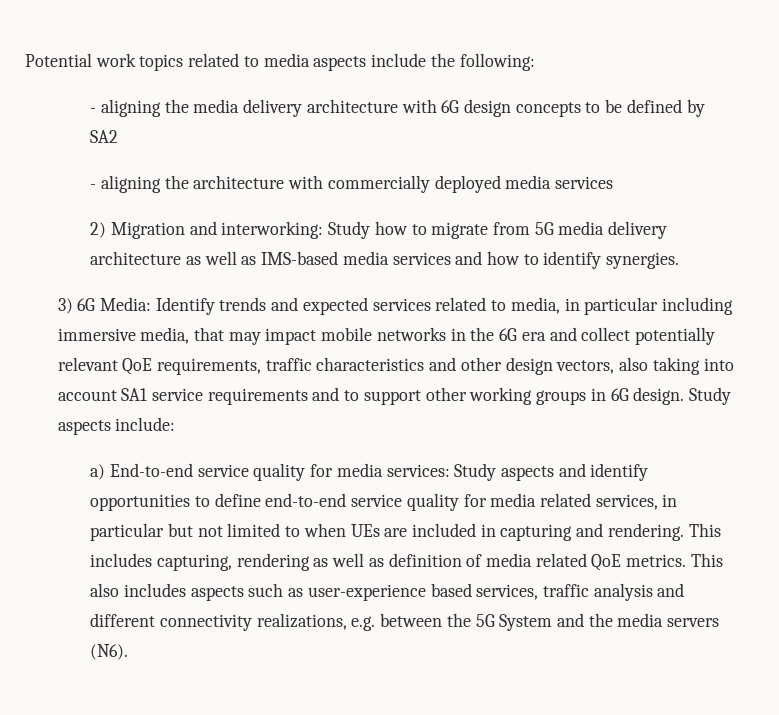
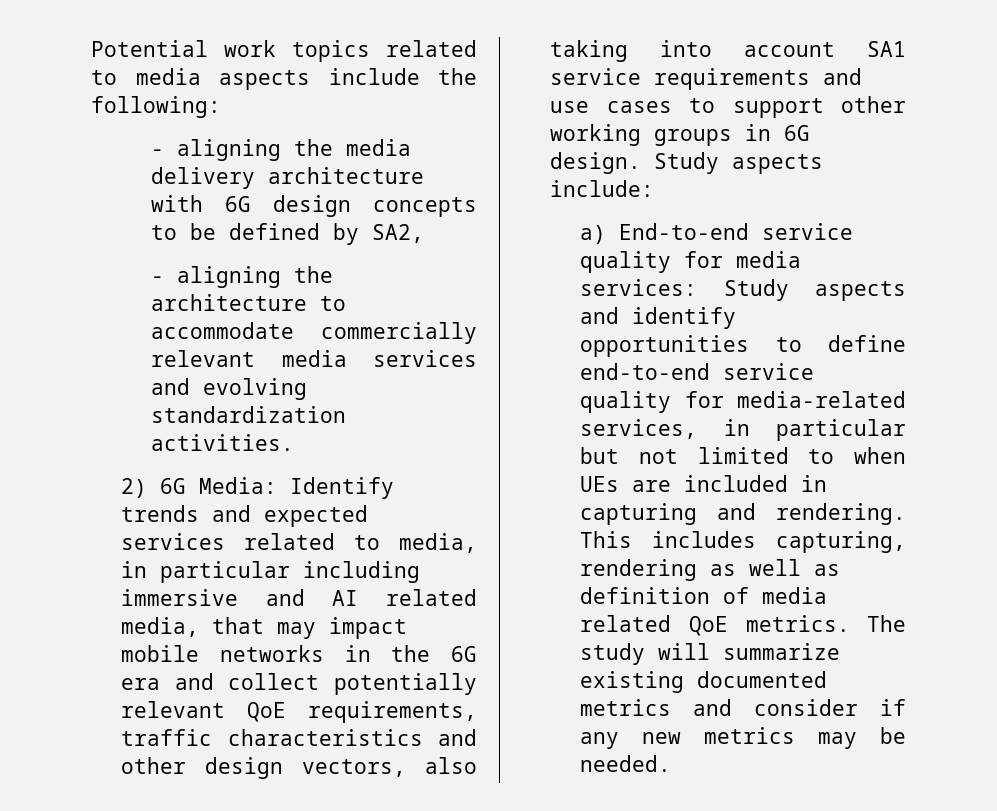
[90,130,119,143] SA2 -> [372,224,425,243] SA2,
[288,175,613,193] [90,221,668,239] [90,251,680,269] [57,298,73,314] with commercially deployed media services // 2) Migration and interworking: Study how to migrate from 5G media delivery architecture as well as IMS-based media services and how to identify synergies. // 3) -> [320,296,347,311] [151,322,477,344] [151,350,477,367] [151,378,308,400] [151,406,347,423] [151,434,295,451] [121,478,148,498] to accommodate commercially relevant media services and evolving standardization activities. // 2)
(136, 334) none -> [265,589,477,606] and AI related
(340, 394) none -> [550,101,672,113] use cases
[490,493,591,507] media related -> [737,391,906,408] media-related
[690,553,723,567] [90,583,685,601] [90,613,720,631] [90,644,129,660] This also includes aspects such as user-experience based services, traffic analysis and different connectivity realizations, e.g. between the 5G System and the media servers (N6). -> [867,615,906,632] [580,643,841,665] [580,671,828,693] [580,699,906,716] [580,727,906,749] [580,755,672,772] The study will summarize existing documented metrics and consider if any new metrics may be needed.

